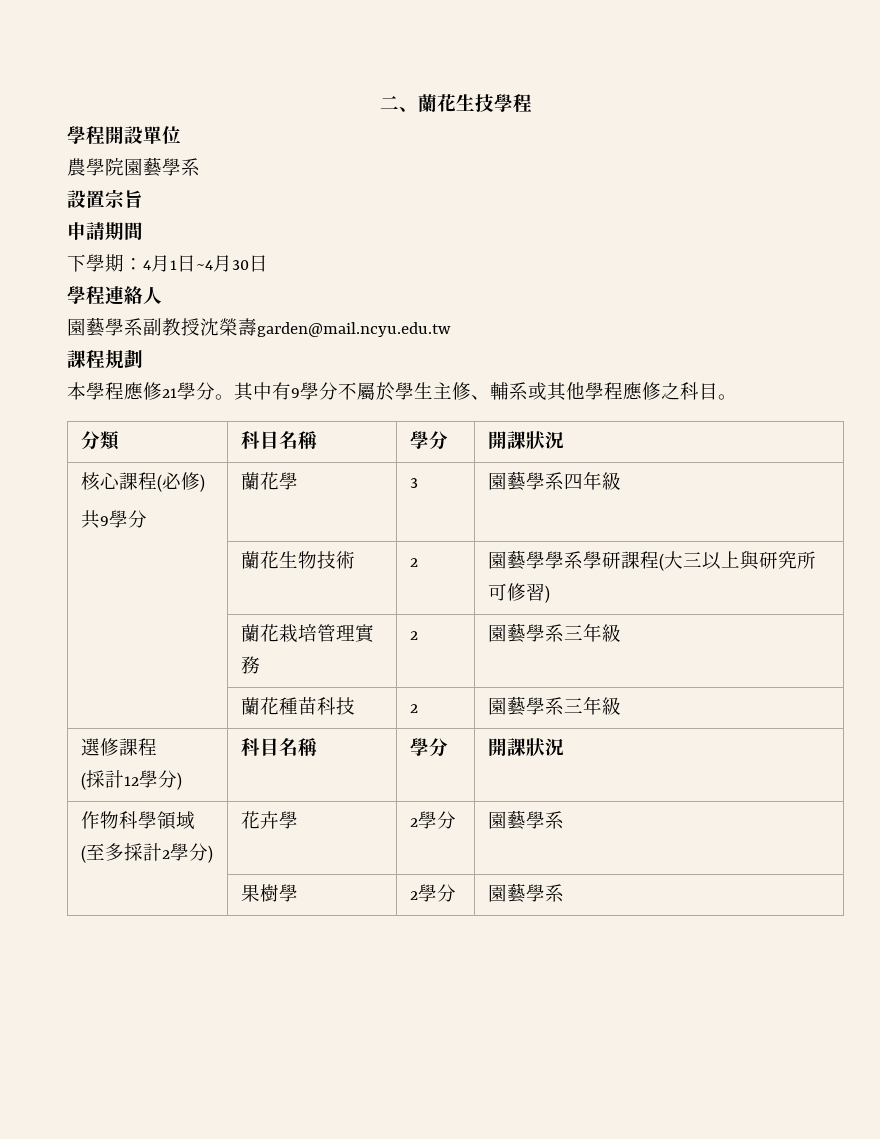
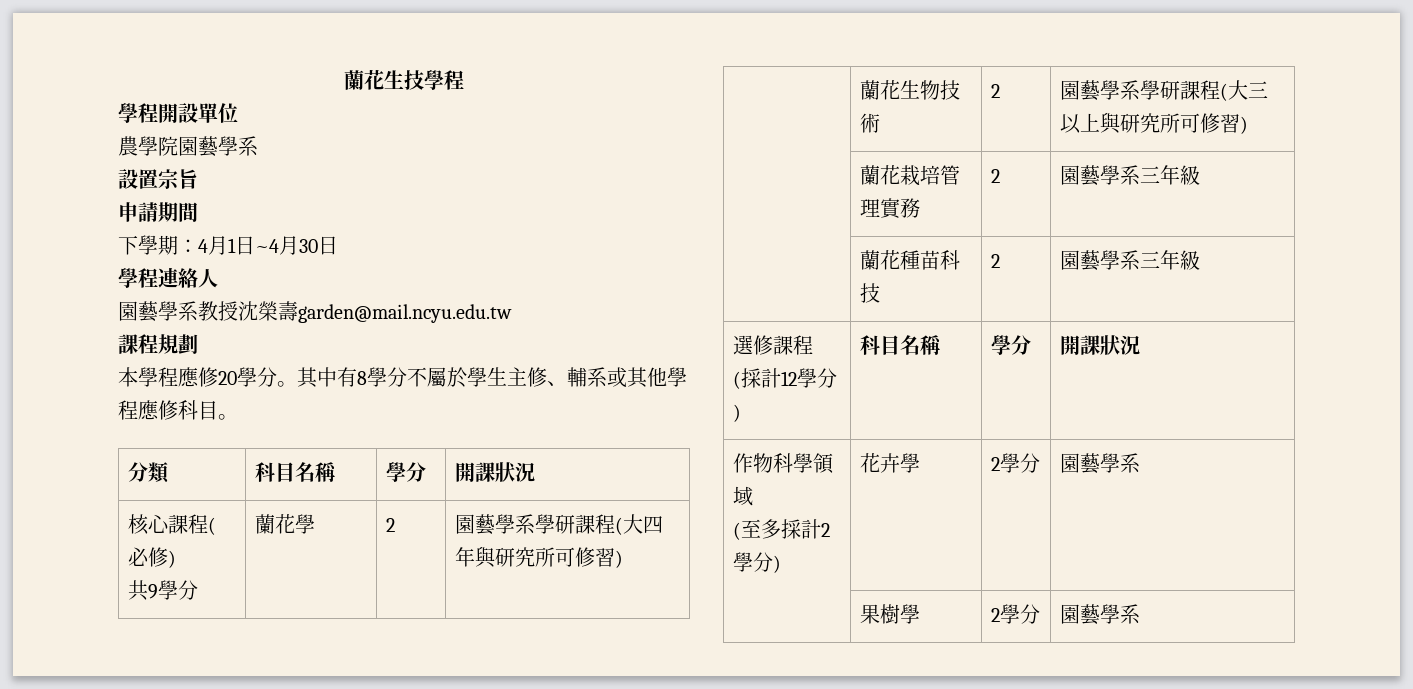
[379,96,418,112] 二、 -> (344, 80) none
[143,318,162,336] 副 -> (198, 311) none
[162,388,177,398] 21 -> [218,371,237,385] 20
[291,388,300,398] 9 -> [357,371,367,385] 8
[661,382,680,400] 之 -> (178, 410) none
[409,478,418,488] [487,471,621,491] 3 | 園藝學系四年級 -> [386,518,396,532] [455,514,664,535] [455,546,624,568] 2 | 園藝學系學研課程(大四年與研究所可修習)
[544,551,564,569] 學 -> (1121, 90) none

